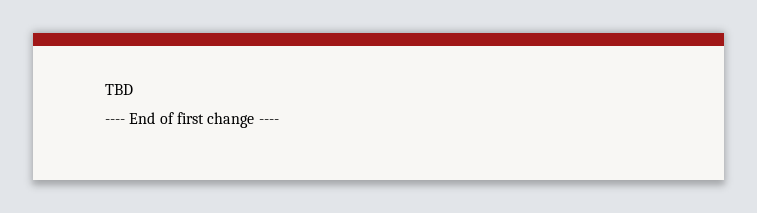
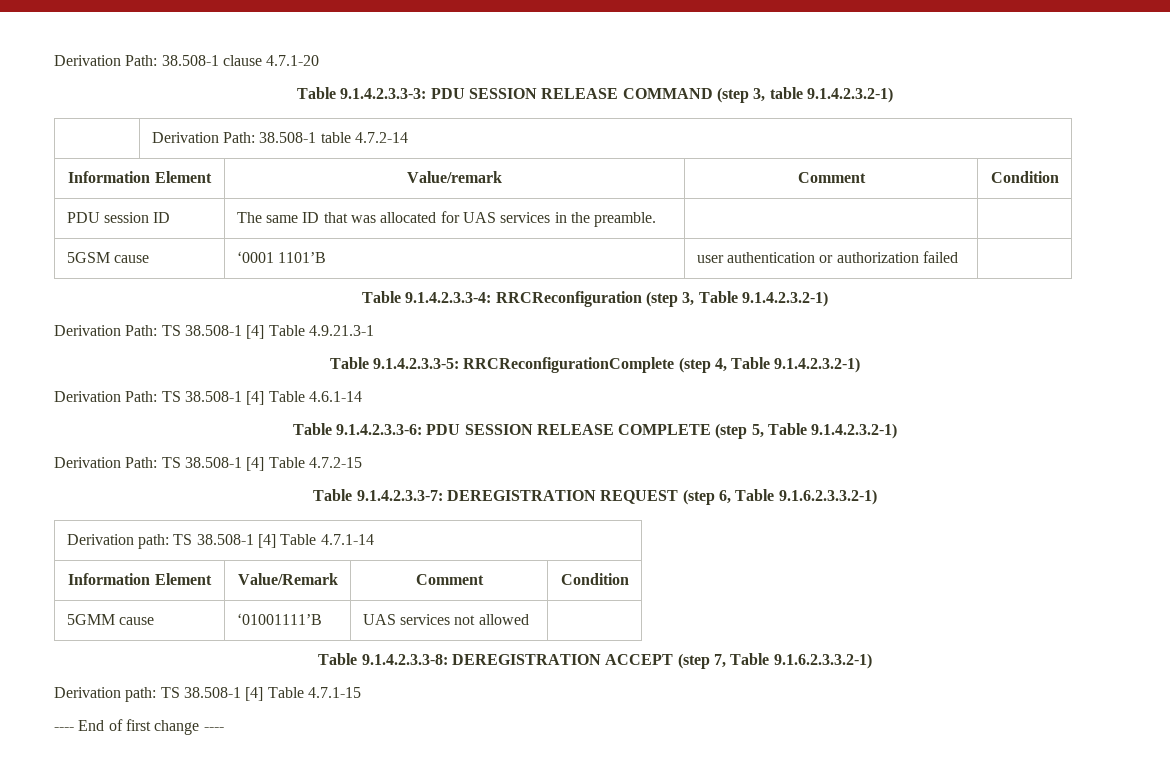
[105,84,133,95] TBD -> [54,55,320,66] [297,87,893,103] [151,132,409,143] [68,171,212,183] [407,171,502,183] [797,172,866,183] [990,171,1059,183] [66,212,171,223] [236,211,657,227] [66,252,150,263] [236,251,327,263] [696,251,959,263] [362,291,828,307] [54,325,374,339] [329,357,861,373] [54,391,362,405] [292,423,898,439] [54,457,362,471] [313,489,877,505] [66,534,374,549] [68,573,212,585] [237,573,338,585] [415,574,484,585] [560,573,629,585] [66,614,155,625] [236,613,322,625] [362,614,529,625] [318,653,872,669] [54,687,361,702] Derivation Path: 38.508-1 clause 4.7.1-20 // Table 9.1.4.2.3.3-3: PDU SESSION RELEASE COMMAND (step 3, table 9.1.4.2.3.2-1) // | Derivation Path: 38.508-1 table 4.7.2-14 // Information Element | Value/remark | Comment | Condition // PDU session ID | The same ID that was allocated for UAS services in the preamble. | | // 5GSM cause | ‘0001 1101’B | user authentication or authorization failed | // Table 9.1.4.2.3.3-4: RRCReconfiguration (step 3, Table 9.1.4.2.3.2-1) // Derivation Path: TS 38.508-1 [4] Table 4.9.21.3-1 // Table 9.1.4.2.3.3-5: RRCReconfigurationComplete (step 4, Table 9.1.4.2.3.2-1) // Derivation Path: TS 38.508-1 [4] Table 4.6.1-14 // Table 9.1.4.2.3.3-6: PDU SESSION RELEASE COMPLETE (step 5, Table 9.1.4.2.3.2-1) // Derivation Path: TS 38.508-1 [4] Table 4.7.2-15 // Table 9.1.4.2.3.3-7: DEREGISTRATION REQUEST (step 6, Table 9.1.6.2.3.3.2-1) // Derivation path: TS 38.508-1 [4] Table 4.7.1-14 // Information Element | Value/Remark | Comment | Condition // 5GMM cause | ‘01001111’B | UAS services not allowed | // Table 9.1.4.2.3.3-8: DEREGISTRATION ACCEPT (step 7, Table 9.1.6.2.3.3.2-1) // Derivation path: TS 38.508-1 [4] Table 4.7.1-15

